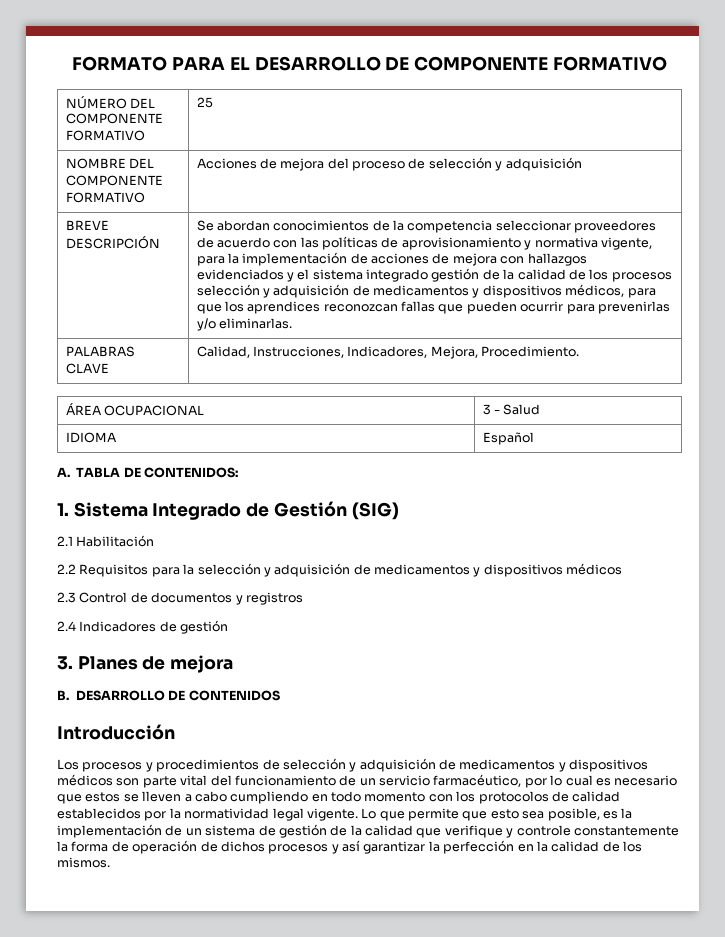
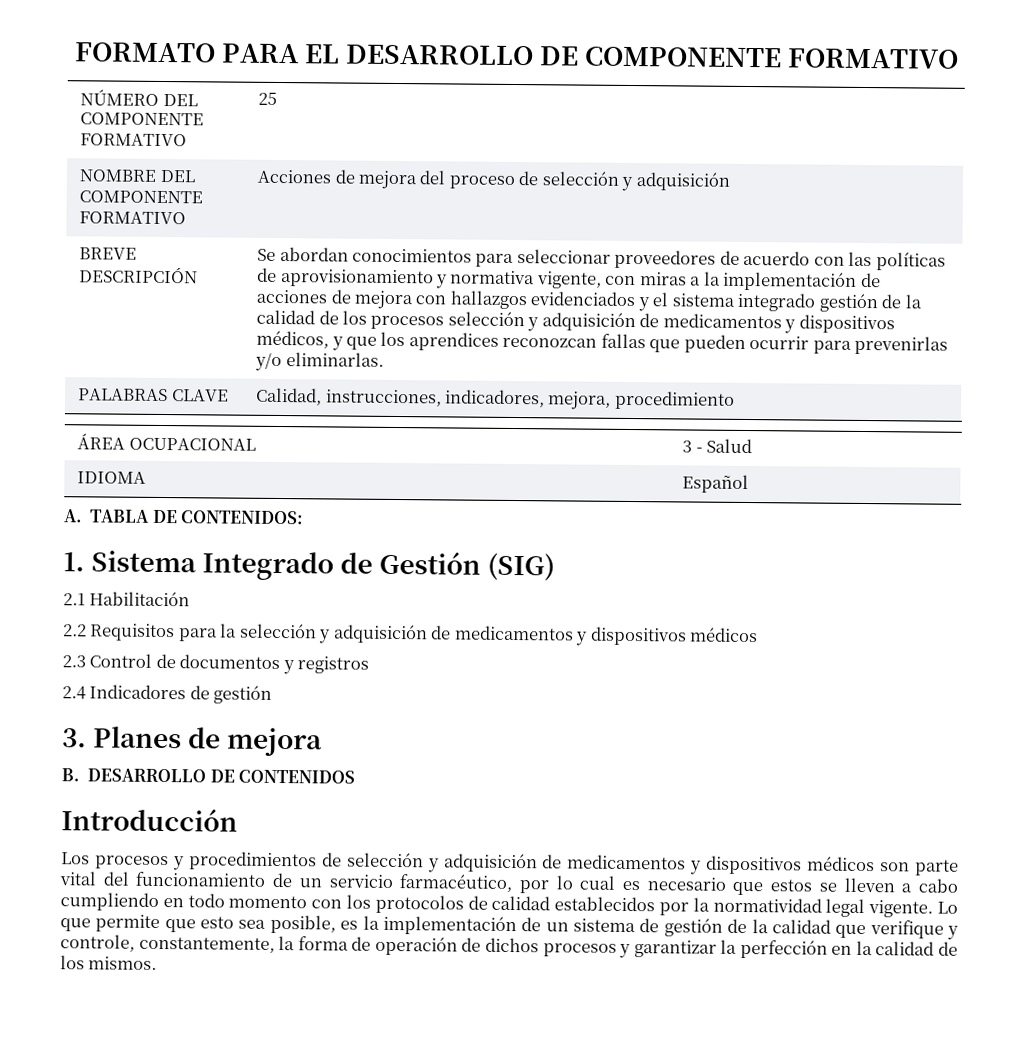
[372,220,493,233] de la competencia -> [475,253,515,268] para
[196,256,225,266] para -> [605,272,702,286] con miras a
[627,288,656,298] para -> [331,336,344,351] y
[252,346,580,359] Instrucciones, Indicadores, Mejora, Procedimiento. -> [325,389,735,410] instrucciones, indicadores, mejora, procedimiento
[516,825,679,836] controle constantemente -> [60,934,275,953] controle, constantemente,
[342,840,360,852] así -> (632, 951) none

